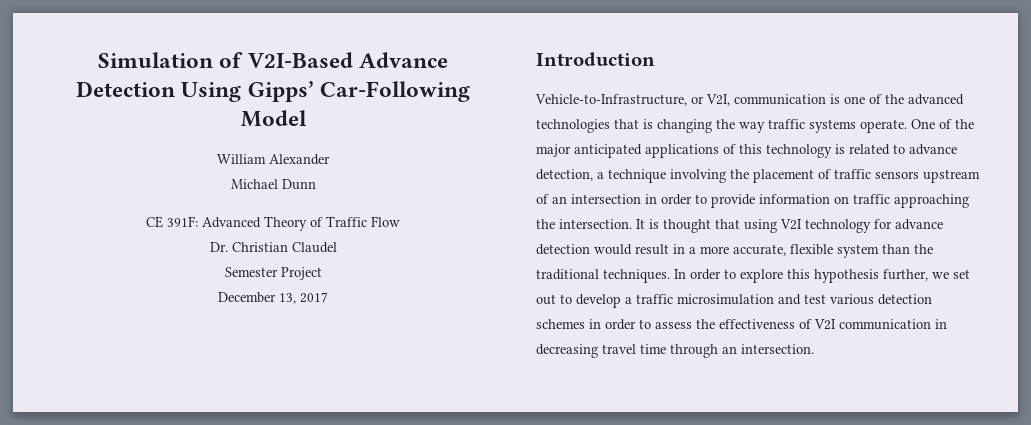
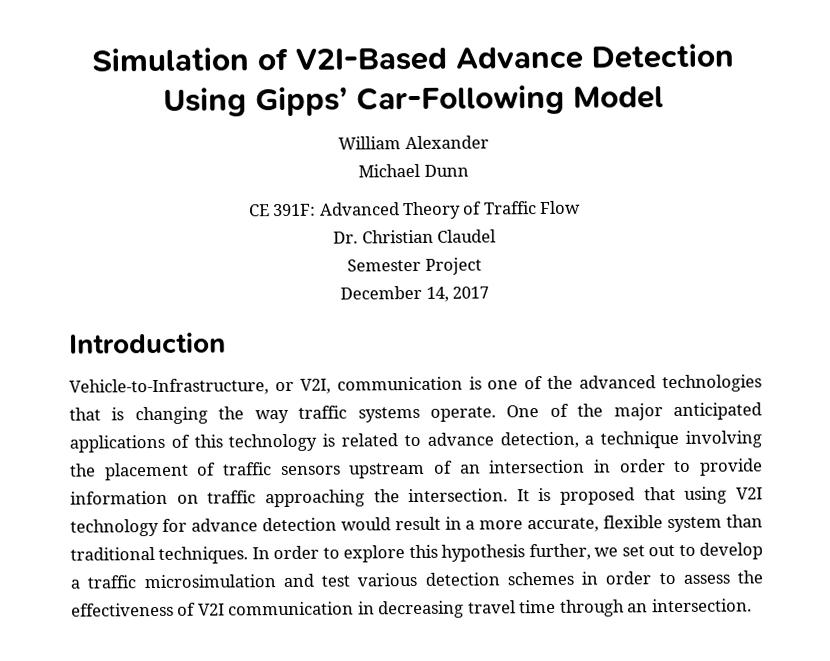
[279,293,296,304] 13, -> [425,286,449,302] 14,
[663,219,711,233] thought -> [560,487,636,505] proposed
[914,244,933,254] the -> (763, 521) none

